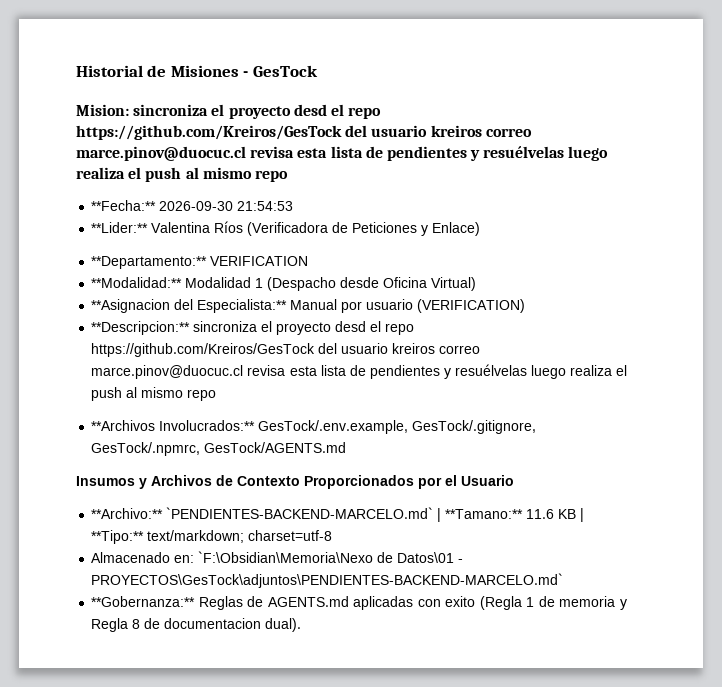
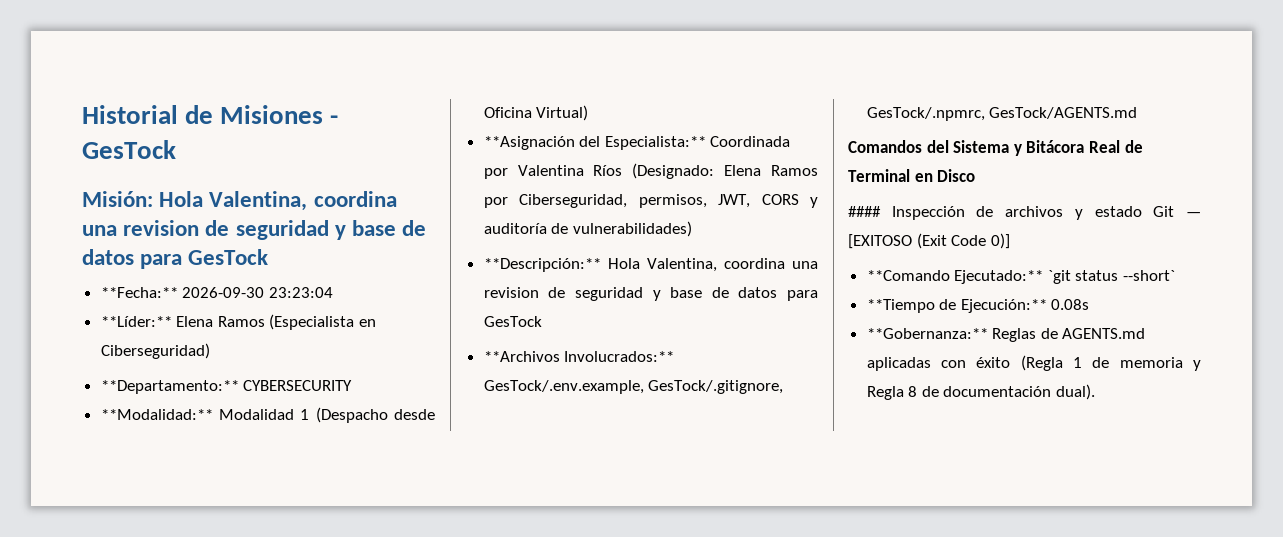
[76,104,382,119] [76,125,532,140] [76,146,609,161] [76,167,288,182] [91,200,294,211] [91,221,481,236] Mision: sincroniza el proyecto desd el repo https://github.com/Kreiros/GesTock del usuario kreiros correo marce.pinov@duocuc.cl revisa esta lista de pendientes y resuélvelas luego realiza el push al mismo repo // **Fecha:** 2026-09-30 21:54:53 // **Lider:** Valentina Ríos (Verificadora de Peticiones y Enlace) -> [82,191,397,211] [82,220,427,240] [82,249,269,269] [100,287,333,298] [100,314,377,330] [100,343,210,359] Misión: Hola Valentina, coordina una revision de seguridad y base de datos para GesTock // **Fecha:** 2026-09-30 23:23:04 // **Líder:** Elena Ramos (Especialista en Ciberseguridad)
[210,256,309,266] VERIFICATION -> [243,380,353,391] CYBERSECURITY
[91,299,171,313] **Asignacion -> [483,136,575,150] **Asignación
[290,299,526,313] [91,321,415,335] [91,343,481,357] [91,364,627,379] [91,387,217,401] Manual por usuario (VERIFICATION) // **Descripcion:** sincroniza el proyecto desd el repo https://github.com/Kreiros/GesTock del usuario kreiros correo marce.pinov@duocuc.cl revisa esta lista de pendientes y resuélvelas luego realiza el push al mismo repo -> [710,136,791,147] [483,163,818,179] [483,194,818,208] [483,221,692,237] [483,258,818,272] [483,287,818,301] [483,316,542,327] Coordinada por Valentina Ríos (Designado: Elena Ramos por Ciberseguridad, permisos, JWT, CORS y auditoría de vulnerabilidades) // **Descripción:** Hola Valentina, coordina una revision de seguridad y base de datos para GesTock
[76,475,514,489] [91,507,585,522] [91,530,333,544] [91,551,464,563] [91,573,564,588] Insumos y Archivos de Contexto Proporcionados por el Usuario // **Archivo:** `PENDIENTES-BACKEND-MARCELO.md` | **Tamano:** 11.6 KB | **Tipo:** text/markdown; charset=utf-8 // Almacenado en: `F:\Obsidian\Memoria\Nexo de Datos\01 - PROYECTOS\GesTock\adjuntos\PENDIENTES-BACKEND-MARCELO.md` -> [848,140,1143,156] [848,169,976,182] [848,206,1201,220] [848,233,1010,249] [866,270,1176,284] [866,299,1090,313] Comandos del Sistema y Bitácora Real de Terminal en Disco // #### Inspección de archivos y estado Git — [EXITOSO (Exit Code 0)] // **Comando Ejecutado:** `git status --short` // **Tiempo de Ejecución:** 0.08s
[445,596,476,607] exito -> [976,357,1011,368] éxito
[164,618,262,629] documentacion -> [943,386,1052,397] documentación

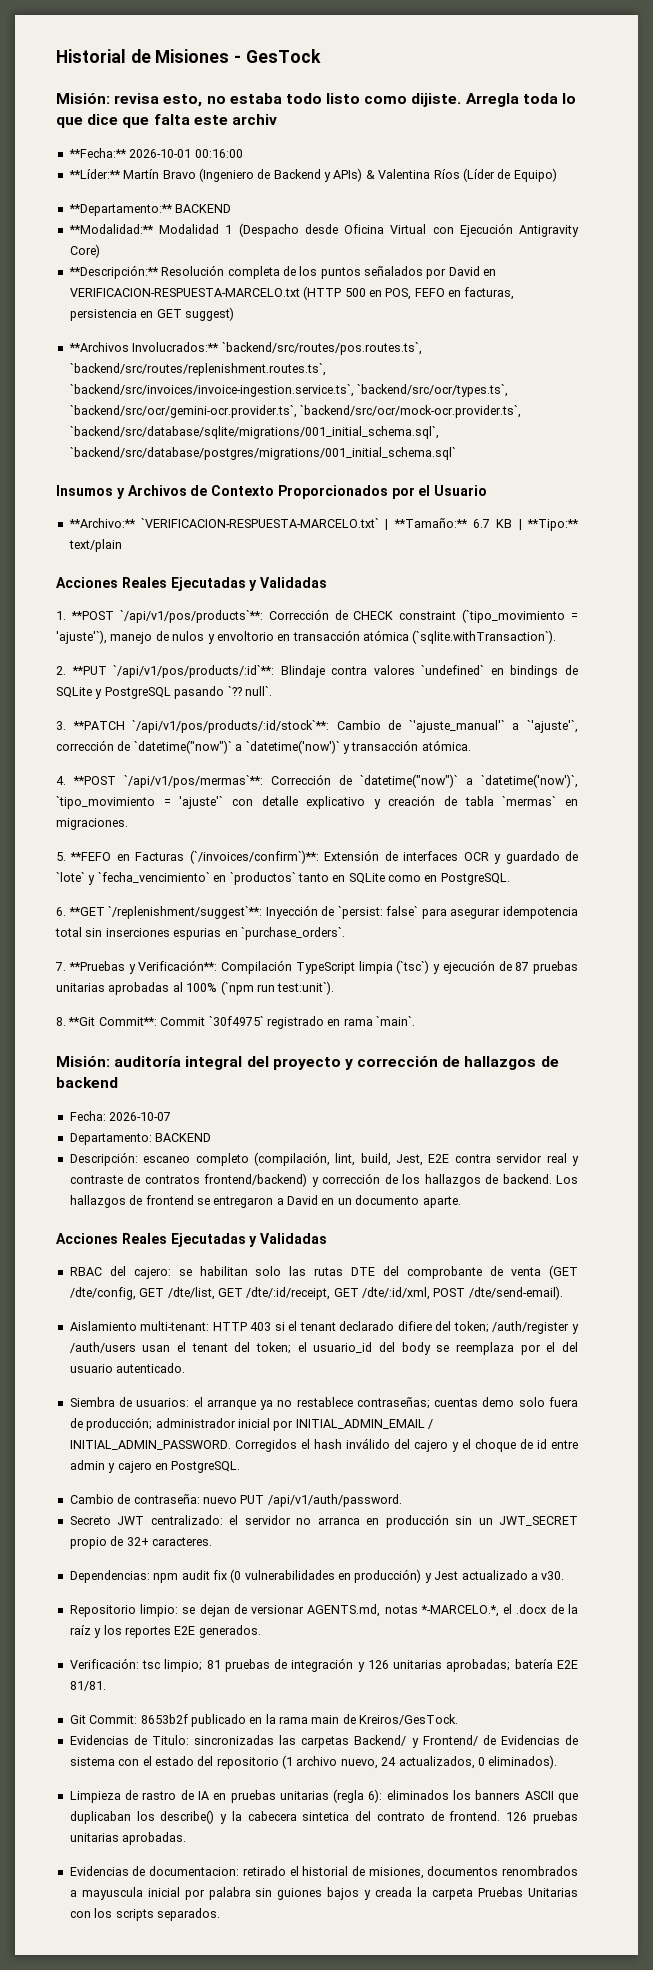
[159,191,397,211] [82,220,427,240] [82,249,269,269] Hola Valentina, coordina una revision de seguridad y base de datos para GesTock -> [114,93,577,107] [56,114,277,128] revisa esto, no estaba todo listo como dijiste. Arregla toda lo que dice que falta este archiv
[182,287,333,298] 2026-09-30 23:23:04 -> [129,149,243,158] 2026-10-01 00:16:00
[176,314,377,330] [100,343,210,359] Elena Ramos (Especialista en Ciberseguridad) -> [123,168,557,182] Martín Bravo (Ingeniero de Backend y APIs) & Valentina Ríos (Líder de Equipo)
[243,380,353,391] CYBERSECURITY -> [175,204,232,213] BACKEND
[536,105,589,121] [483,136,791,150] [483,163,818,179] [483,194,818,208] [483,221,692,237] [483,258,818,272] [483,287,818,301] [483,316,542,327] [483,351,675,362] [483,380,784,394] [866,107,1138,121] [848,140,1143,156] [848,169,976,182] [848,206,1201,220] [848,233,1010,249] [866,270,1176,284] [866,299,1090,313] [866,328,1146,342] [866,355,1201,371] [866,384,1096,400] Virtual) // **Asignación del Especialista:** Coordinada por Valentina Ríos (Designado: Elena Ramos por Ciberseguridad, permisos, JWT, CORS y auditoría de vulnerabilidades) // **Descripción:** Hola Valentina, coordina una revision de seguridad y base de datos para GesTock // **Archivos Involucrados:** GesTock/.env.example, GesTock/.gitignore, GesTock/.npmrc, GesTock/AGENTS.md // Comandos del Sistema y Bitácora Real de Terminal en Disco // #### Inspección de archivos y estado Git — [EXITOSO (Exit Code 0)] // **Comando Ejecutado:** `git status --short` // **Tiempo de Ejecución:** 0.08s // **Gobernanza:** Reglas de AGENTS.md aplicadas con éxito (Regla 1 de memoria y Regla 8 de documentación dual). -> [390,223,579,237] [69,244,100,258] [68,265,497,279] [69,286,515,300] [69,307,234,321] [68,342,422,355] [69,363,326,376] [69,384,509,397] [69,405,522,418] [69,426,439,439] [69,447,456,460] [56,485,488,499] [68,518,579,531] [68,539,122,552] [56,577,328,591] [56,609,578,623] [56,630,557,644] [56,665,578,678] [56,686,272,699] [56,720,578,733] [56,740,471,754] [56,774,578,788] [56,795,578,809] [56,818,128,830] [56,850,578,864] [56,872,510,885] [56,905,578,919] [55,927,345,940] [55,960,578,974] [56,981,335,995] [56,1016,415,1029] [56,1056,559,1070] [56,1077,118,1088] [69,1111,172,1121] [69,1133,212,1145] [69,1152,579,1166] [69,1173,579,1187] [69,1195,461,1208] [56,1233,328,1247] [69,1265,578,1279] [69,1286,563,1300] [69,1321,579,1334] [69,1342,578,1355] [69,1363,186,1373] [69,1397,578,1410] [69,1417,433,1431] [69,1438,578,1452] [69,1460,241,1473] [69,1494,402,1507] [69,1514,578,1528] [69,1536,212,1549] [69,1569,565,1583] [69,1604,578,1617] [69,1625,261,1638] [69,1658,578,1672] [69,1681,106,1691] [69,1714,459,1727] [69,1735,579,1748] [69,1755,558,1769] [69,1789,578,1803] [69,1810,578,1824] [69,1832,187,1845] [69,1866,579,1879] [69,1887,578,1900] [69,1908,220,1921] Virtual con Ejecución Antigravity Core) // **Descripción:** Resolución completa de los puntos señalados por David en VERIFICACION-RESPUESTA-MARCELO.txt (HTTP 500 en POS, FEFO en facturas, persistencia en GET suggest) // **Archivos Involucrados:** `backend/src/routes/pos.routes.ts`, `backend/src/routes/replenishment.routes.ts`, `backend/src/invoices/invoice-ingestion.service.ts`, `backend/src/ocr/types.ts`, `backend/src/ocr/gemini-ocr.provider.ts`, `backend/src/ocr/mock-ocr.provider.ts`, `backend/src/database/sqlite/migrations/001_initial_schema.sql`, `backend/src/database/postgres/migrations/001_initial_schema.sql` // Insumos y Archivos de Contexto Proporcionados por el Usuario // **Archivo:** `VERIFICACION-RESPUESTA-MARCELO.txt` | **Tamaño:** 6.7 KB | **Tipo:** text/plain // Acciones Reales Ejecutadas y Validadas // 1. **POST `/api/v1/pos/products`**: Corrección de CHECK constraint (`tipo_movimiento = 'ajuste'`), manejo de nulos y envoltorio en transacción atómica (`sqlite.withTransaction`). // 2. **PUT `/api/v1/pos/products/:id`**: Blindaje contra valores `undefined` en bindings de SQLite y PostgreSQL pasando `?? null`. // 3. **PATCH `/api/v1/pos/products/:id/stock`**: Cambio de `'ajuste_manual'` a `'ajuste'`, corrección de `datetime("now")` a `datetime('now')` y transacción atómica. // 4. **POST `/api/v1/pos/mermas`**: Corrección de `datetime("now")` a `datetime('now')`, `tipo_movimiento = 'ajuste'` con detalle explicativo y creación de tabla `mermas` en migraciones. // 5. **FEFO en Facturas (`/invoices/confirm`)**: Extensión de interfaces OCR y guardado de `lote` y `fecha_vencimiento` en `productos` tanto en SQLite como en PostgreSQL. // 6. **GET `/replenishment/suggest`**: Inyección de `persist: false` para asegurar idempotencia total sin inserciones espurias en `purchase_orders`. // 7. **Pruebas y Verificación**: Compilación TypeScript limpia (`tsc`) y ejecución de 87 pruebas unitarias aprobadas al 100% (`npm run test:unit`). // 8. **Git Commit**: Commit `30f4975` registrado en rama `main`. // Misión: auditoría integral del proyecto y corrección de hallazgos de backend // Fecha: 2026-10-07 // Departamento: BACKEND // Descripción: escaneo completo (compilación, lint, build, Jest, E2E contra servidor real y contraste de contratos frontend/backend) y corrección de los hallazgos de backend. Los hallazgos de frontend se entregaron a David en un documento aparte. // Acciones Reales Ejecutadas y Validadas // RBAC del cajero: se habilitan solo las rutas DTE del comprobante de venta (GET /dte/config, GET /dte/list, GET /dte/:id/receipt, GET /dte/:id/xml, POST /dte/send-email). // Aislamiento multi-tenant: HTTP 403 si el tenant declarado difiere del token; /auth/register y /auth/users usan el tenant del token; el usuario_id del body se reemplaza por el del usuario autenticado. // Siembra de usuarios: el arranque ya no restablece contraseñas; cuentas demo solo fuera de producción; administrador inicial por INITIAL_ADMIN_EMAIL / INITIAL_ADMIN_PASSWORD. Corregidos el hash inválido del cajero y el choque de id entre admin y cajero en PostgreSQL. // Cambio de contraseña: nuevo PUT /api/v1/auth/password. // Secreto JWT centralizado: el servidor no arranca en producción sin un JWT_SECRET propio de 32+ caracteres. // Dependencias: npm audit fix (0 vulnerabilidades en producción) y Jest actualizado a v30. // Repositorio limpio: se dejan de versionar AGENTS.md, notas *-MARCELO.*, el .docx de la raíz y los reportes E2E generados. // Verificación: tsc limpio; 81 pruebas de integración y 126 unitarias aprobadas; batería E2E 81/81. // Git Commit: 8653b2f publicado en la rama main de Kreiros/GesTock. // Evidencias de Titulo: sincronizadas las carpetas Backend/ y Frontend/ de Evidencias de sistema con el estado del repositorio (1 archivo nuevo, 24 actualizados, 0 eliminados). // Limpieza de rastro de IA en pruebas unitarias (regla 6): eliminados los banners ASCII que duplicaban los describe() y la cabecera sintetica del contrato de frontend. 126 pruebas unitarias aprobadas. // Evidencias de documentacion: retirado el historial de misiones, documentos renombrados a mayuscula inicial por palabra sin guiones bajos y creada la carpeta Pruebas Unitarias con los scripts separados.

